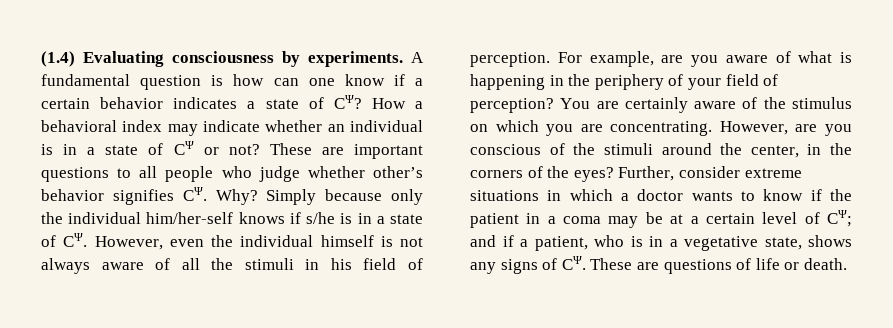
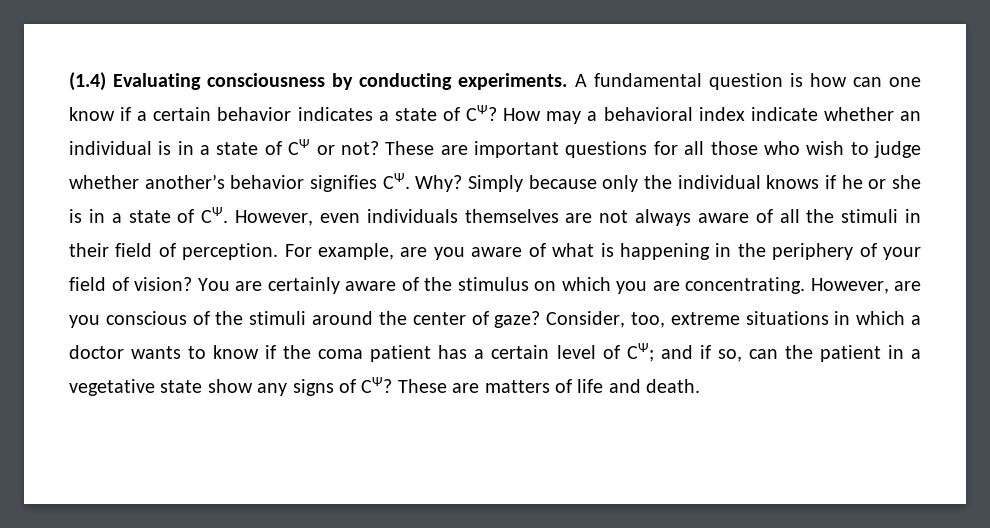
(300, 59) none -> [359,73,453,90] conducting
(406, 103) none -> [546,111,582,124] may
[167,124,198,136] may -> (745, 114) none
[117,166,252,182] to all people who -> [653,141,869,155] for all those who wish to
[373,166,423,178] other’s -> [144,174,225,189] another’s
[146,212,234,224] him/her-self -> (761, 182) none
[306,212,336,224] s/he -> [841,175,921,189] he or she
[211,235,393,247] the individual himself is -> [366,209,593,223] individuals themselves are
[330,258,352,270] his -> [69,243,109,257] their
[470,98,554,113] perception? -> [134,277,192,291] vision?
[750,143,852,158] [470,166,740,182] center, in the corners of the eyes? Further, consider -> [412,311,665,328] center of gaze? Consider, too,
[470,212,684,228] patient in a coma may be at -> [318,345,468,362] coma patient has
[520,235,643,251] a patient, who is -> [717,345,881,362] so, can the patient
[764,235,852,250] state, shows -> [160,379,253,393] state show
[561,256,732,274] CΨ. These are questions -> [361,377,550,393] CΨ? These are matters
[784,262,800,270] or -> [608,379,641,393] and

